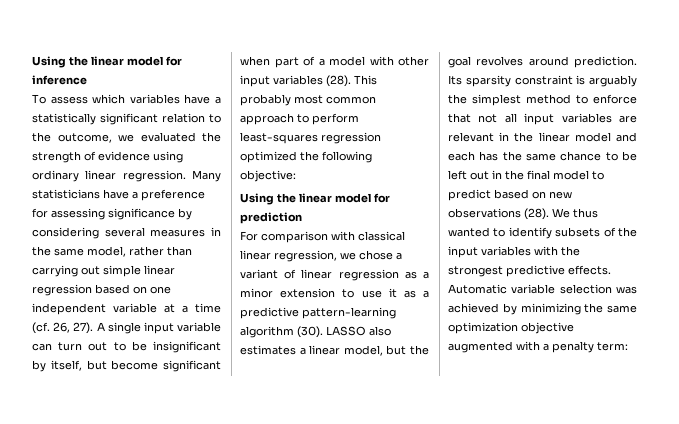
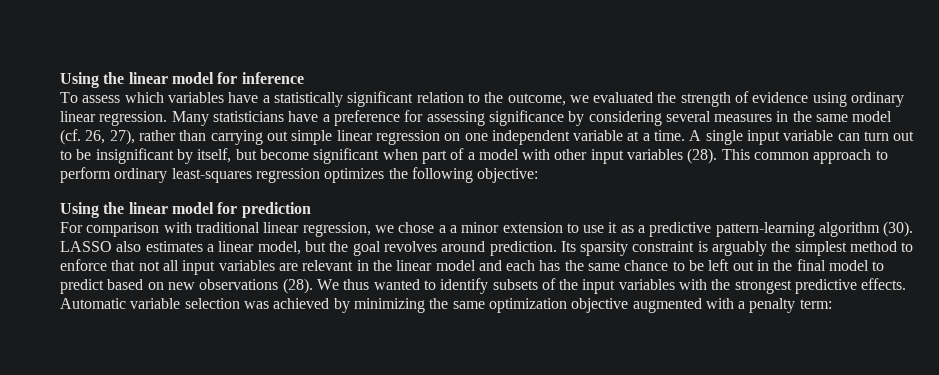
[87,246,126,257] model, -> [852,111,893,122] [60,129,135,145] model (cf. 26, 27),
[95,284,130,294] based -> (440, 137) none
[195,303,221,313] [32,322,94,334] time (cf. 26, 27). -> [654,130,686,141] time.
[240,94,323,106] probably most -> (750, 154) none
(359, 119) none -> [114,168,168,183] ordinary
[240,151,297,163] optimized -> [324,168,385,183] optimizes
[358,231,405,241] classical -> [195,222,260,233] traditional
[240,269,417,281] variant of linear regression as -> (446, 229) none

